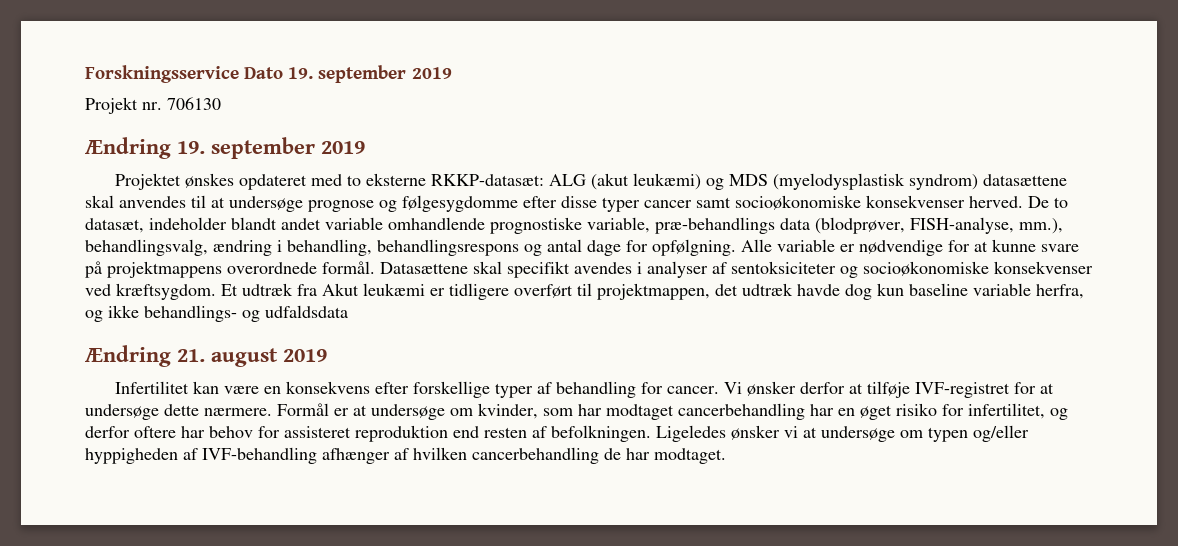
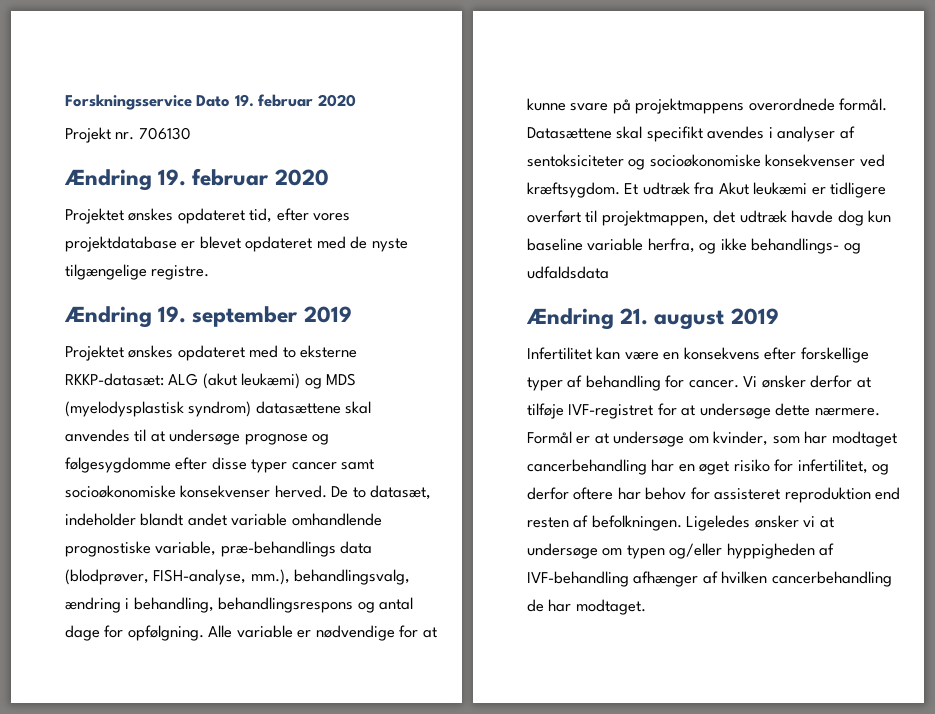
[318,65,452,83] september 2019 -> [258,94,356,107] februar 2020
(221, 103) none -> [64,168,329,191] [65,208,351,224] [65,236,408,252] [65,264,210,280] // Ændring 19. februar 2020 // Projektet ønskes opdateret tid, efter vores projektdatabase er blevet opdateret med de nyste tilgængelige registre.

